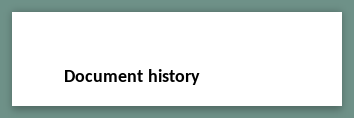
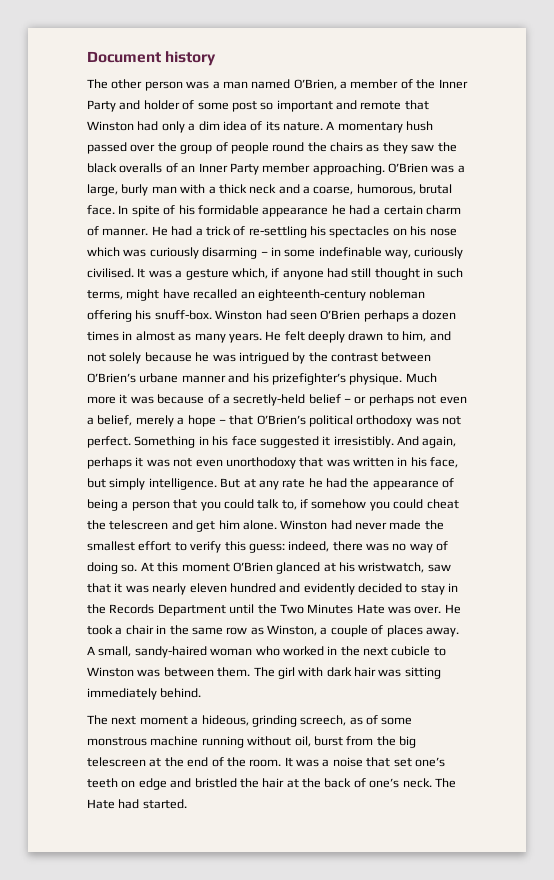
(200, 77) none -> [87,79,468,91] [87,100,429,112] [87,121,434,133] [87,142,457,154] [87,163,465,175] [87,184,453,196] [87,205,462,217] [87,226,457,238] [87,247,464,259] [87,268,463,280] [87,289,426,301] [87,310,457,322] [87,331,451,343] [87,352,432,364] [87,373,437,385] [87,394,467,406] [87,415,462,427] [87,436,457,448] [87,457,459,469] [87,478,455,490] [87,499,459,511] [87,520,444,532] [87,541,449,553] [87,562,451,574] [87,583,459,595] [87,604,461,616] [87,625,459,637] [87,646,446,658] [87,667,441,679] [87,688,202,700] [87,715,413,727] [87,736,416,748] [87,757,445,767] [87,778,456,790] [87,799,187,809] // The other person was a man named O’Brien, a member of the Inner Party and holder of some post so important and remote that Winston had only a dim idea of its nature. A momentary hush passed over the group of people round the chairs as they saw the black overalls of an Inner Party member approaching. O’Brien was a large, burly man with a thick neck and a coarse, humorous, brutal face. In spite of his formidable appearance he had a certain charm of manner. He had a trick of re-settling his spectacles on his nose which was curiously disarming – in some indefinable way, curiously civilised. It was a gesture which, if anyone had still thought in such terms, might have recalled an eighteenth-century nobleman offering his snuff-box. Winston had seen O’Brien perhaps a dozen times in almost as many years. He felt deeply drawn to him, and not solely because he was intrigued by the contrast between O’Brien’s urbane manner and his prizefighter’s physique. Much more it was because of a secretly-held belief – or perhaps not even a belief, merely a hope – that O’Brien’s political orthodoxy was not perfect. Something in his face suggested it irresistibly. And again, perhaps it was not even unorthodoxy that was written in his face, but simply intelligence. But at any rate he had the appearance of being a person that you could talk to, if somehow you could cheat the telescreen and get him alone. Winston had never made the smallest effort to verify this guess: indeed, there was no way of doing so. At this moment O’Brien glanced at his wristwatch, saw that it was nearly eleven hundred and evidently decided to stay in the Records Department until the Two Minutes Hate was over. He took a chair in the same row as Winston, a couple of places away. A small, sandy-haired woman who worked in the next cubicle to Winston was between them. The girl with dark hair was sitting immediately behind. // The next moment a hideous, grinding screech, as of some monstrous machine running without oil, burst from the big telescreen at the end of the room. It was a noise that set one’s teeth on edge and bristled the hair at the back of one’s neck. The Hate had started.

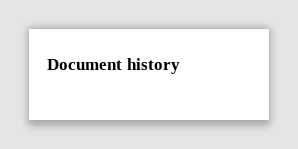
[87,79,468,91] [87,100,429,112] [87,121,434,133] [87,142,457,154] [87,163,465,175] [87,184,453,196] [87,205,462,217] [87,226,457,238] [87,247,464,259] [87,268,463,280] [87,289,426,301] [87,310,457,322] [87,331,451,343] [87,352,432,364] [87,373,437,385] [87,394,467,406] [87,415,462,427] [87,436,457,448] [87,457,459,469] [87,478,455,490] [87,499,459,511] [87,520,444,532] [87,541,449,553] [87,562,451,574] [87,583,459,595] [87,604,461,616] [87,625,459,637] [87,646,446,658] [87,667,441,679] [87,688,202,700] [87,715,413,727] [87,736,416,748] [87,757,445,767] [87,778,456,790] [87,799,187,809] // The other person was a man named O’Brien, a member of the Inner Party and holder of some post so important and remote that Winston had only a dim idea of its nature. A momentary hush passed over the group of people round the chairs as they saw the black overalls of an Inner Party member approaching. O’Brien was a large, burly man with a thick neck and a coarse, humorous, brutal face. In spite of his formidable appearance he had a certain charm of manner. He had a trick of re-settling his spectacles on his nose which was curiously disarming – in some indefinable way, curiously civilised. It was a gesture which, if anyone had still thought in such terms, might have recalled an eighteenth-century nobleman offering his snuff-box. Winston had seen O’Brien perhaps a dozen times in almost as many years. He felt deeply drawn to him, and not solely because he was intrigued by the contrast between O’Brien’s urbane manner and his prizefighter’s physique. Much more it was because of a secretly-held belief – or perhaps not even a belief, merely a hope – that O’Brien’s political orthodoxy was not perfect. Something in his face suggested it irresistibly. And again, perhaps it was not even unorthodoxy that was written in his face, but simply intelligence. But at any rate he had the appearance of being a person that you could talk to, if somehow you could cheat the telescreen and get him alone. Winston had never made the smallest effort to verify this guess: indeed, there was no way of doing so. At this moment O’Brien glanced at his wristwatch, saw that it was nearly eleven hundred and evidently decided to stay in the Records Department until the Two Minutes Hate was over. He took a chair in the same row as Winston, a couple of places away. A small, sandy-haired woman who worked in the next cubicle to Winston was between them. The girl with dark hair was sitting immediately behind. // The next moment a hideous, grinding screech, as of some monstrous machine running without oil, burst from the big telescreen at the end of the room. It was a noise that set one’s teeth on edge and bristled the hair at the back of one’s neck. The Hate had started. -> (180, 66) none

